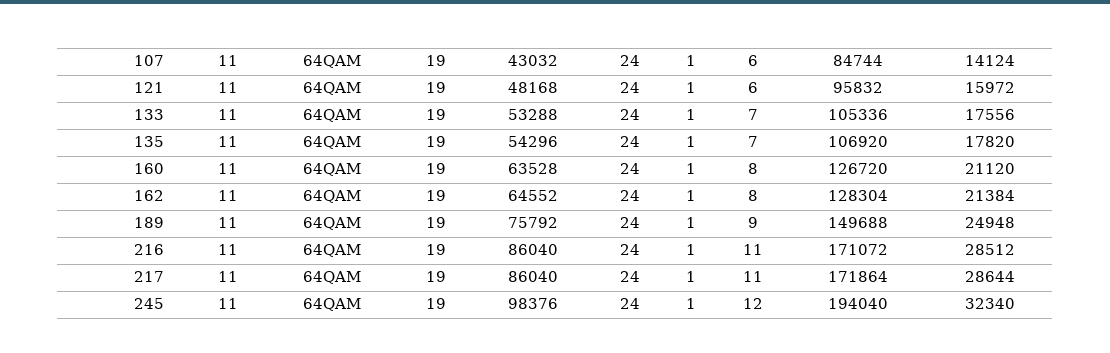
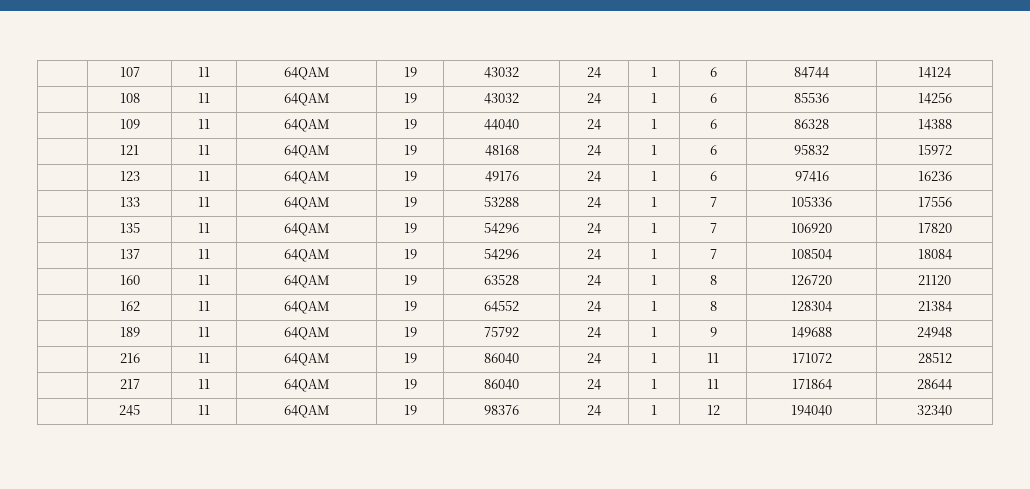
(1015, 60) none -> [119,93,140,103] [198,93,210,103] [283,93,330,106] [403,93,417,103] [484,93,519,104] [587,93,601,104] [651,93,657,103] [709,93,717,103] [794,93,829,103] [917,93,952,104] [119,119,140,129] [198,119,210,129] [283,119,330,132] [403,119,417,129] [484,119,519,130] [587,119,601,130] [651,119,657,129] [709,119,717,129] [794,119,829,129] [917,119,952,130] // | 108 | 11 | 64QAM | 19 | 43032 | 24 | 1 | 6 | 85536 | 14256 // | 109 | 11 | 64QAM | 19 | 44040 | 24 | 1 | 6 | 86328 | 14388
(1015, 87) none -> [119,171,140,181] [198,171,210,181] [283,171,330,184] [403,171,417,181] [484,171,519,182] [587,171,601,182] [651,171,657,181] [709,171,717,181] [794,171,829,182] [917,171,952,181] // | 123 | 11 | 64QAM | 19 | 49176 | 24 | 1 | 6 | 97416 | 16236
(1015, 141) none -> [119,249,140,259] [198,249,210,259] [283,249,330,262] [403,249,417,259] [484,249,519,260] [587,249,601,260] [651,249,657,259] [709,249,717,259] [791,249,832,260] [917,249,952,260] // | 137 | 11 | 64QAM | 19 | 54296 | 24 | 1 | 7 | 108504 | 18084

